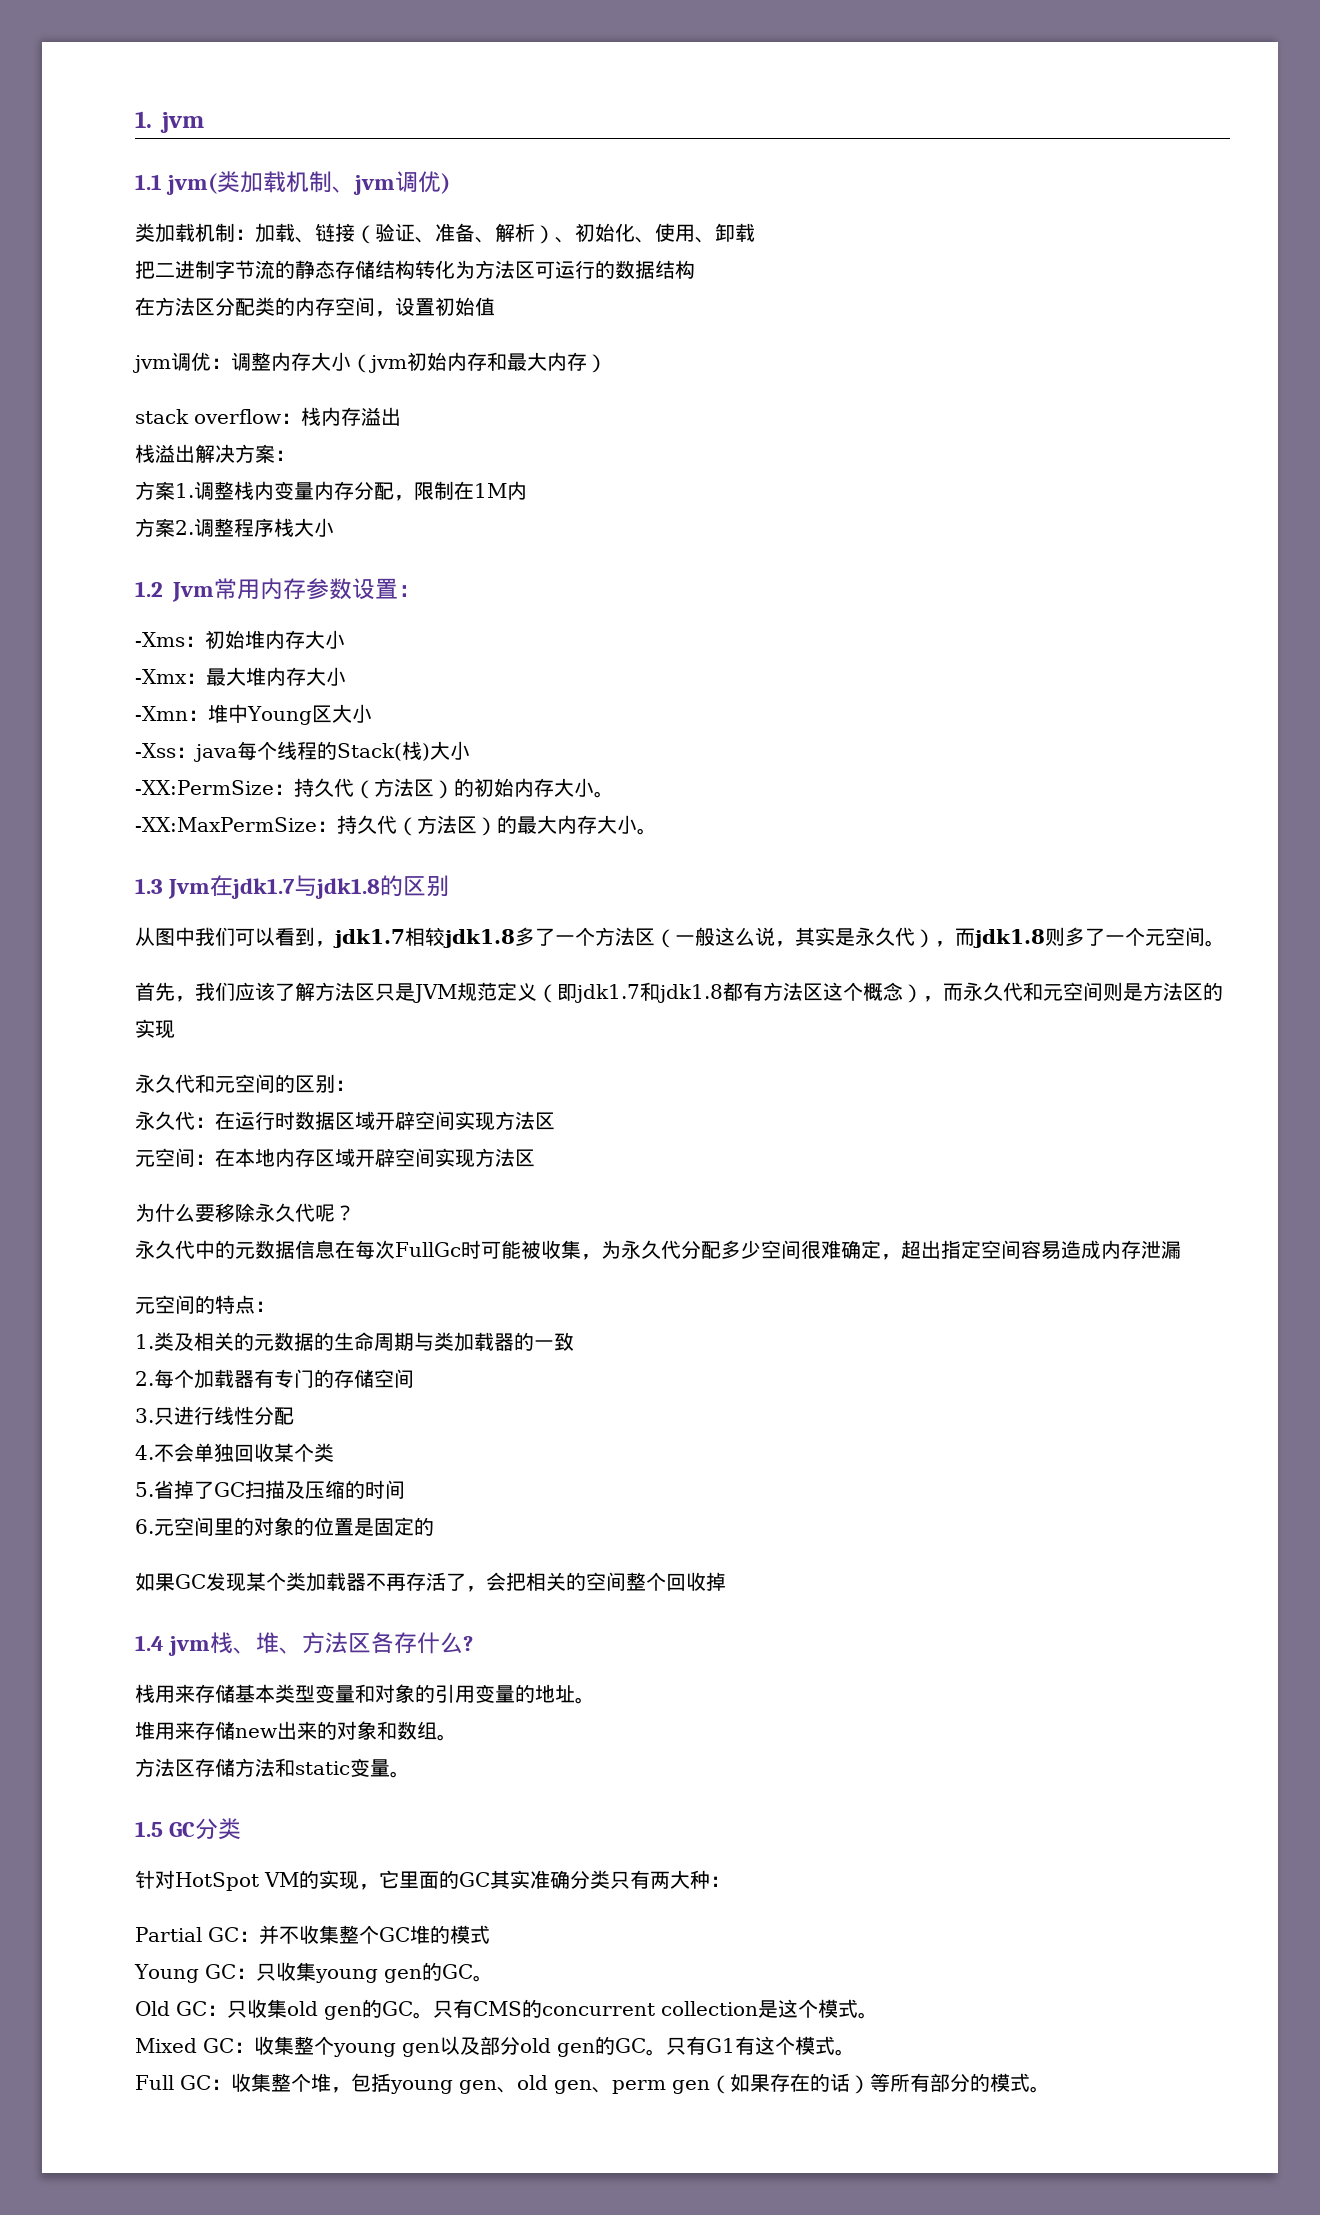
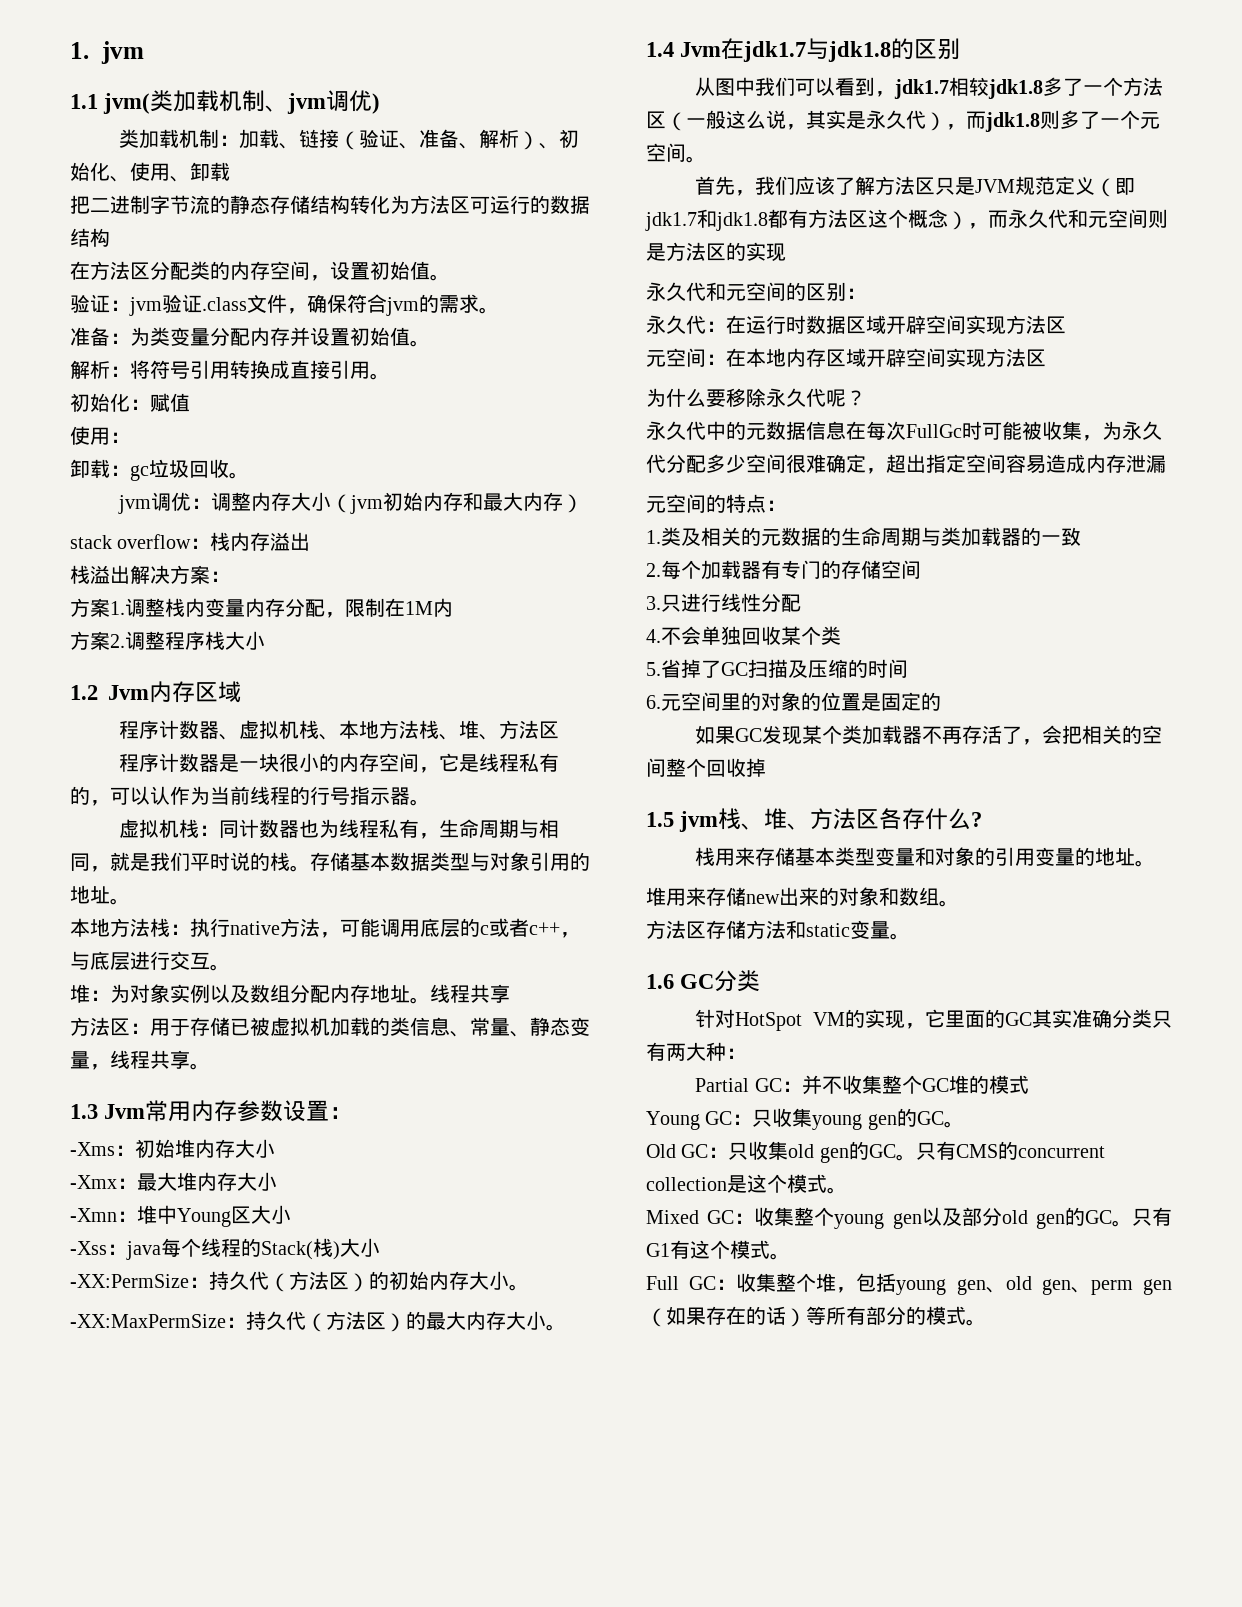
(495, 306) none -> [430,274,450,281] [70,294,499,316] [70,327,430,347] [70,360,390,380] [70,393,190,412] [70,426,130,445] [70,459,249,481] 。 // 验证：jvm验证.class文件，确保符合jvm的需求。 // 准备：为类变量分配内存并设置初始值。 // 解析：将符号引用转换成直接引用。 // 初始化：赋值 // 使用： // 卸载：gc垃圾回收。
(214, 592) none -> [149,681,241,703] [119,720,560,740] [119,753,560,773] [70,786,430,806] [119,819,560,839] [70,852,590,872] [70,885,130,905] [70,918,580,938] [70,951,230,971] [70,984,510,1004] [70,1017,590,1037] [70,1050,210,1070] [70,1104,146,1119] 内存区域 // 程序计数器、虚拟机栈、本地方法栈、堆、方法区 // 程序计数器是一块很小的内存空间，它是线程私有的，可以认作为当前线程的行号指示器。 // 虚拟机栈：同计数器也为线程私有，生命周期与相同，就是我们平时说的栈。存储基本数据类型与对象引用的地址。 // 本地方法栈：执行native方法，可能调用底层的c或者c++，与底层进行交互。 // 堆：为对象实例以及数组分配内存地址。线程共享 // 方法区：用于存储已被虚拟机加载的类信息、常量、静态变量，线程共享。 // 1.3 Jvm
[135,878,163,894] 1.3 -> [646,42,674,57] 1.4
[135,1635,164,1651] 1.4 -> [646,812,674,827] 1.5
[135,1821,163,1837] 1.5 -> [646,974,674,989] 1.6

